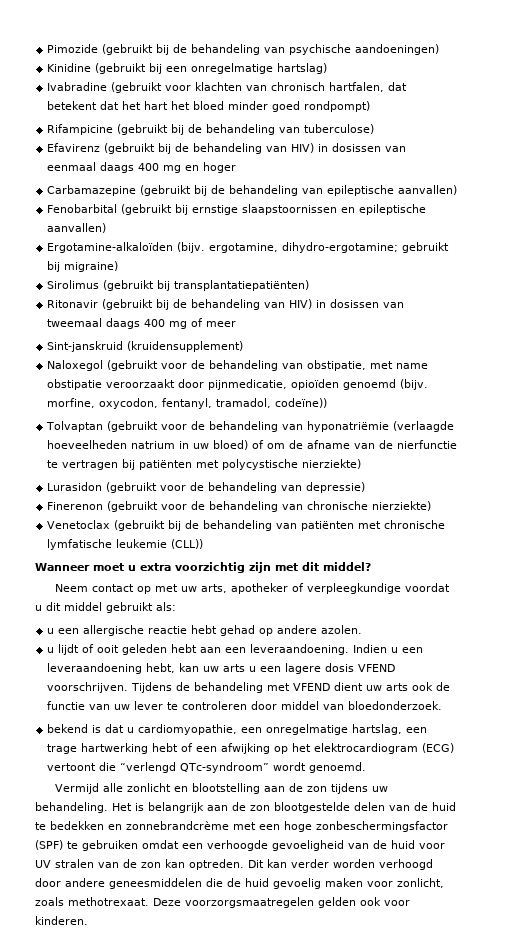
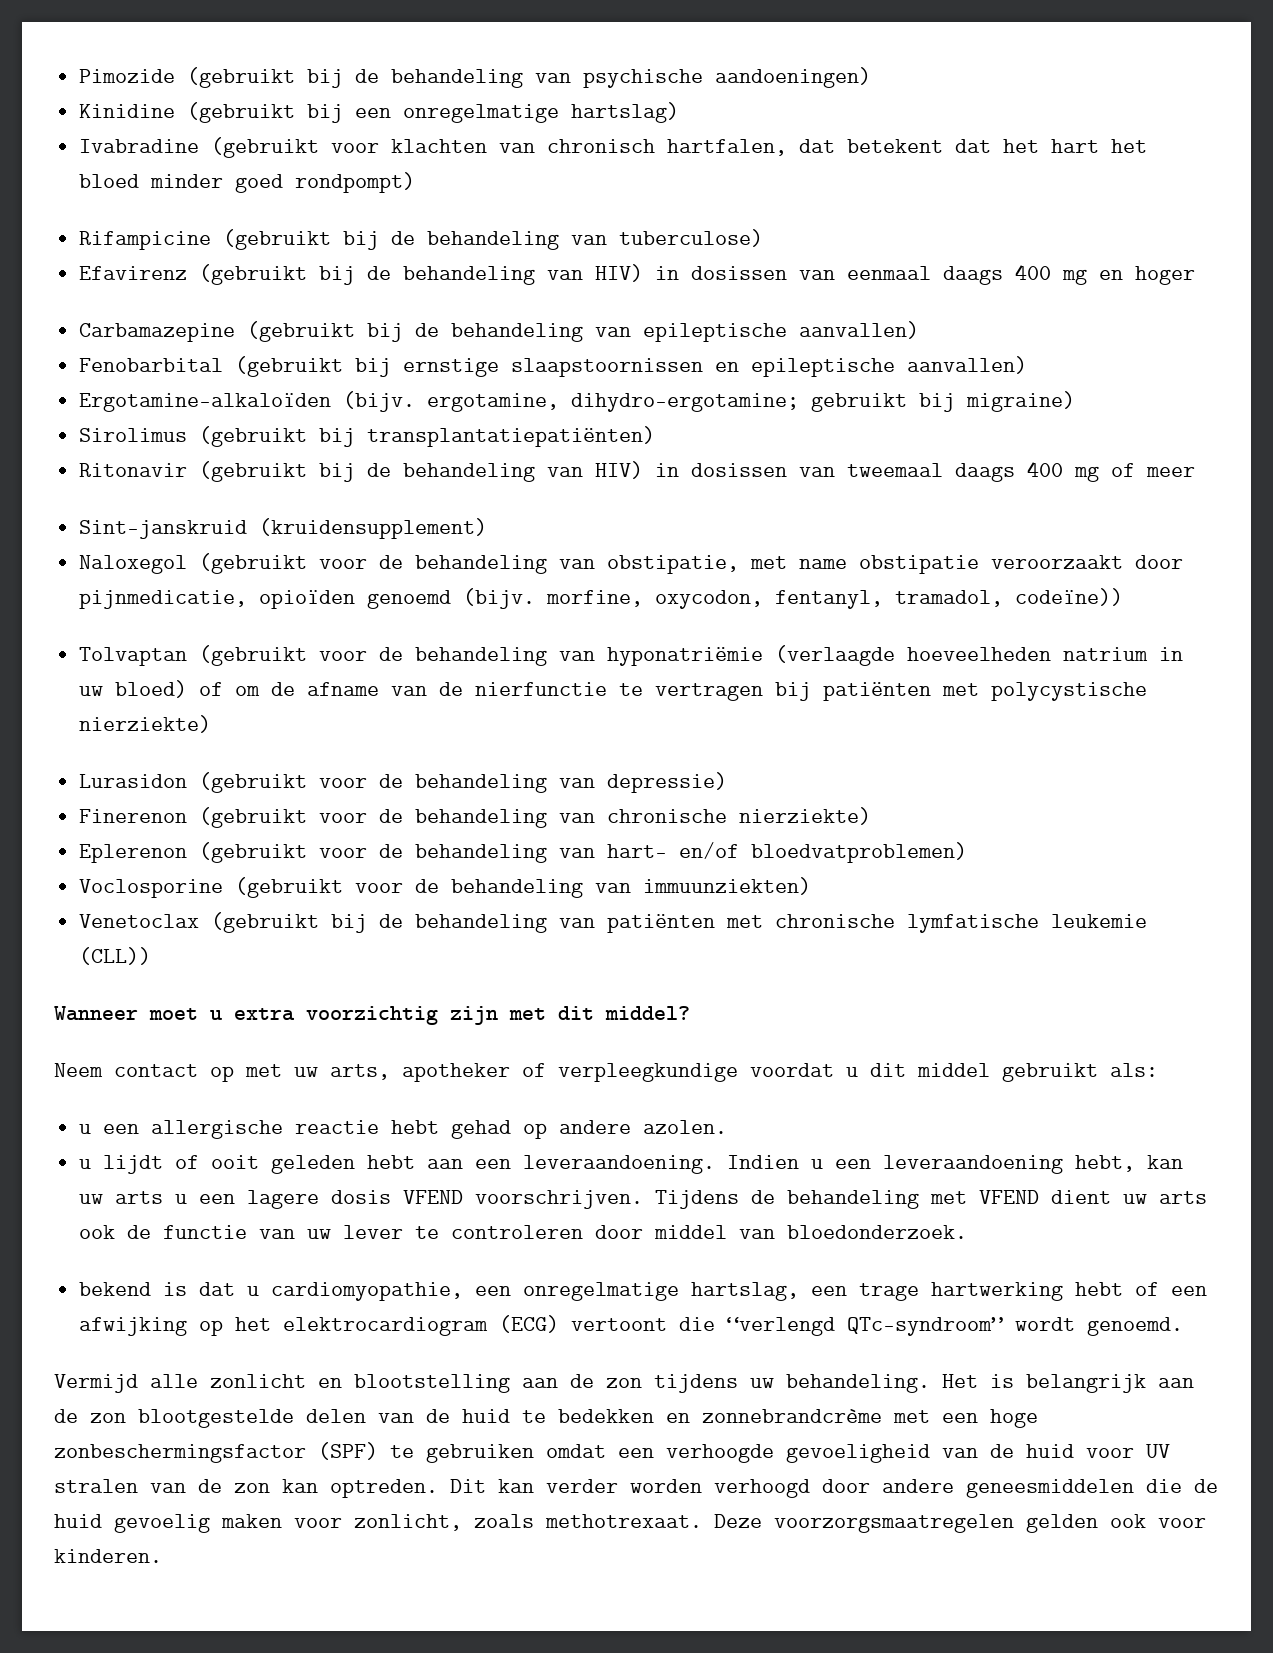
(432, 506) none -> [79,842,968,863] [79,877,812,898] // Eplerenon (gebruikt voor de behandeling van hart- en/of bloedvatproblemen) // Voclosporine (gebruikt voor de behandeling van immuunziekten)

